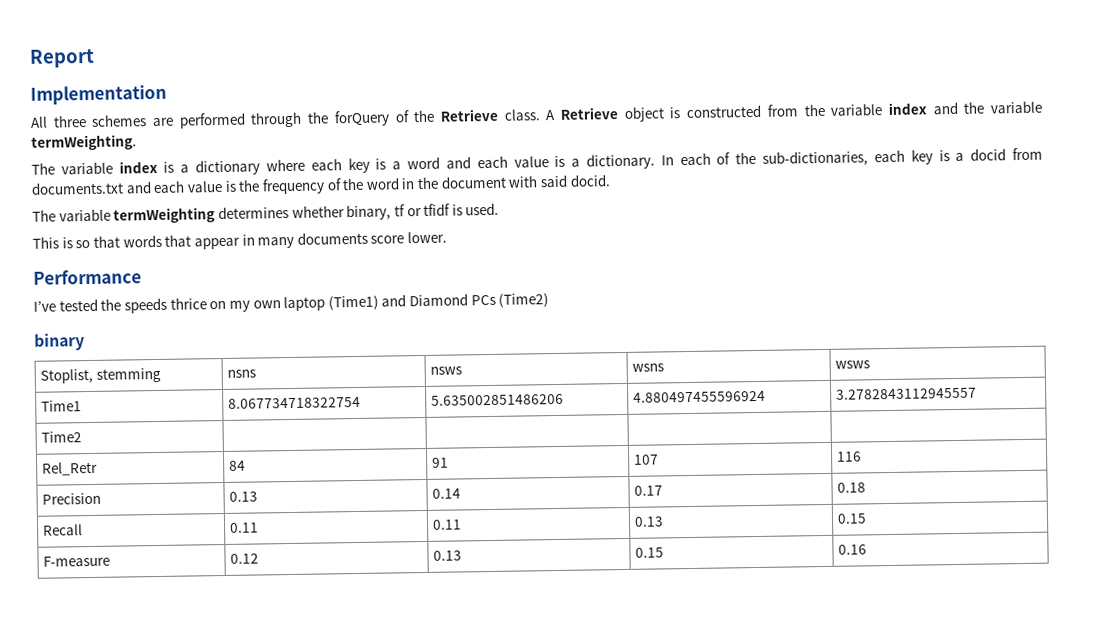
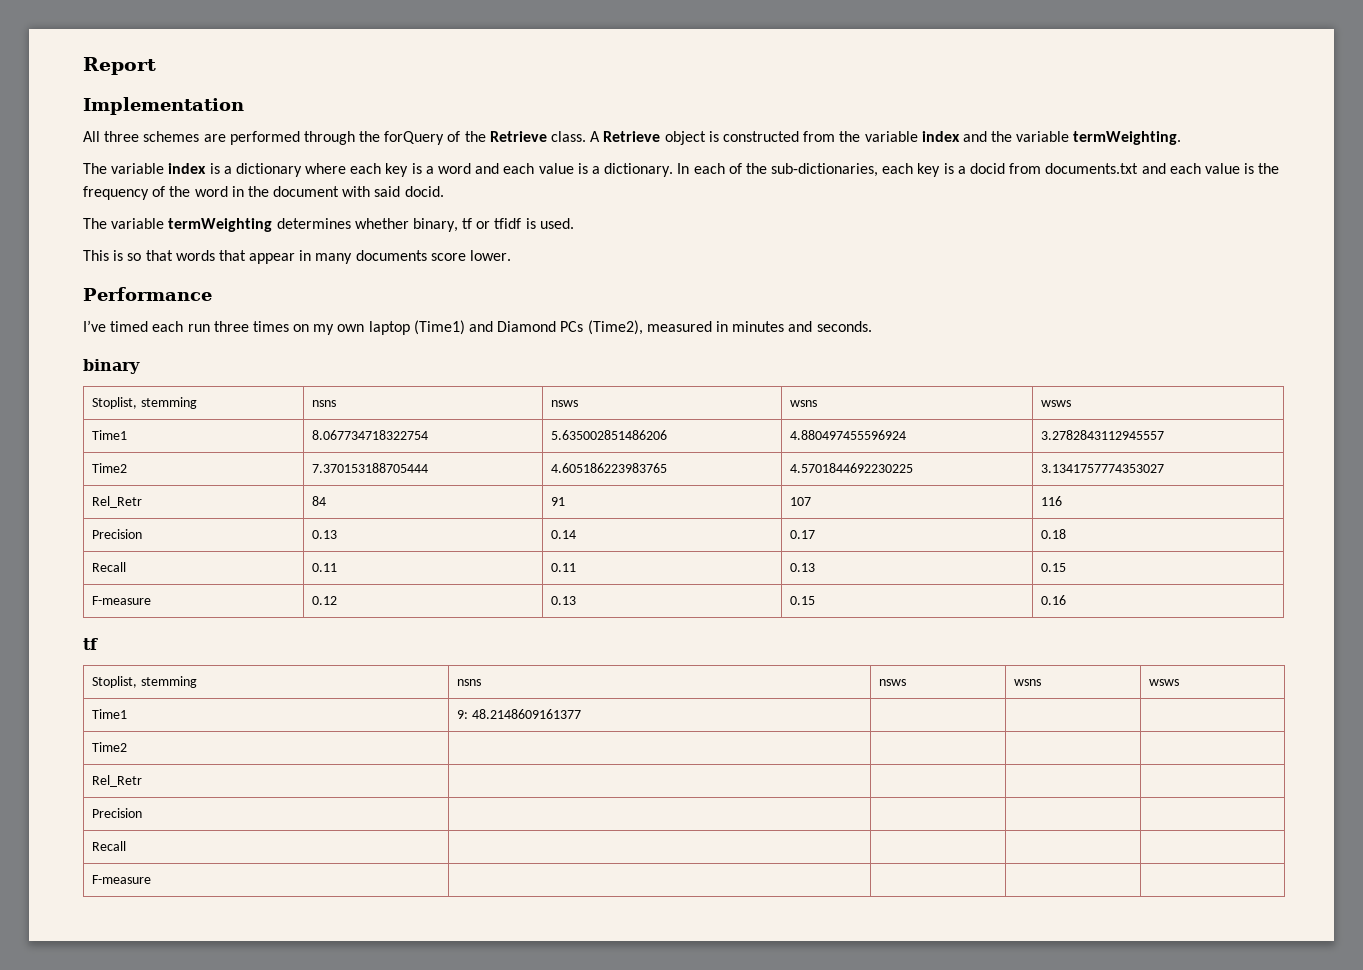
[58,297,207,314] tested the speeds thrice -> [110,321,289,332] timed each run three times
[498,293,550,308] (Time2) -> [587,320,872,335] (Time2), measured in minutes and seconds.
(83, 437) | | | -> [312,463,429,473] [551,463,668,473] [790,463,914,473] [1041,464,1165,473] 7.370153188705444 | 4.605186223983765 | 4.5701844692230225 | 3.1341757774353027
(868, 549) none -> [83,638,98,650] [92,676,197,688] [457,679,482,686] [879,679,907,686] [1014,679,1042,686] [1149,679,1180,686] [92,709,128,719] [457,709,581,719] [92,742,128,752] [92,775,143,787] [92,808,143,818] [92,841,127,851] [92,875,152,884] // tf // Stoplist, stemming | nsns | nsws | wsns | wsws // Time1 | 9: 48.2148609161377 | | | // Time2 | | | | // Rel_Retr | | | | // Precision | | | | // Recall | | | | // F-measure | | | |

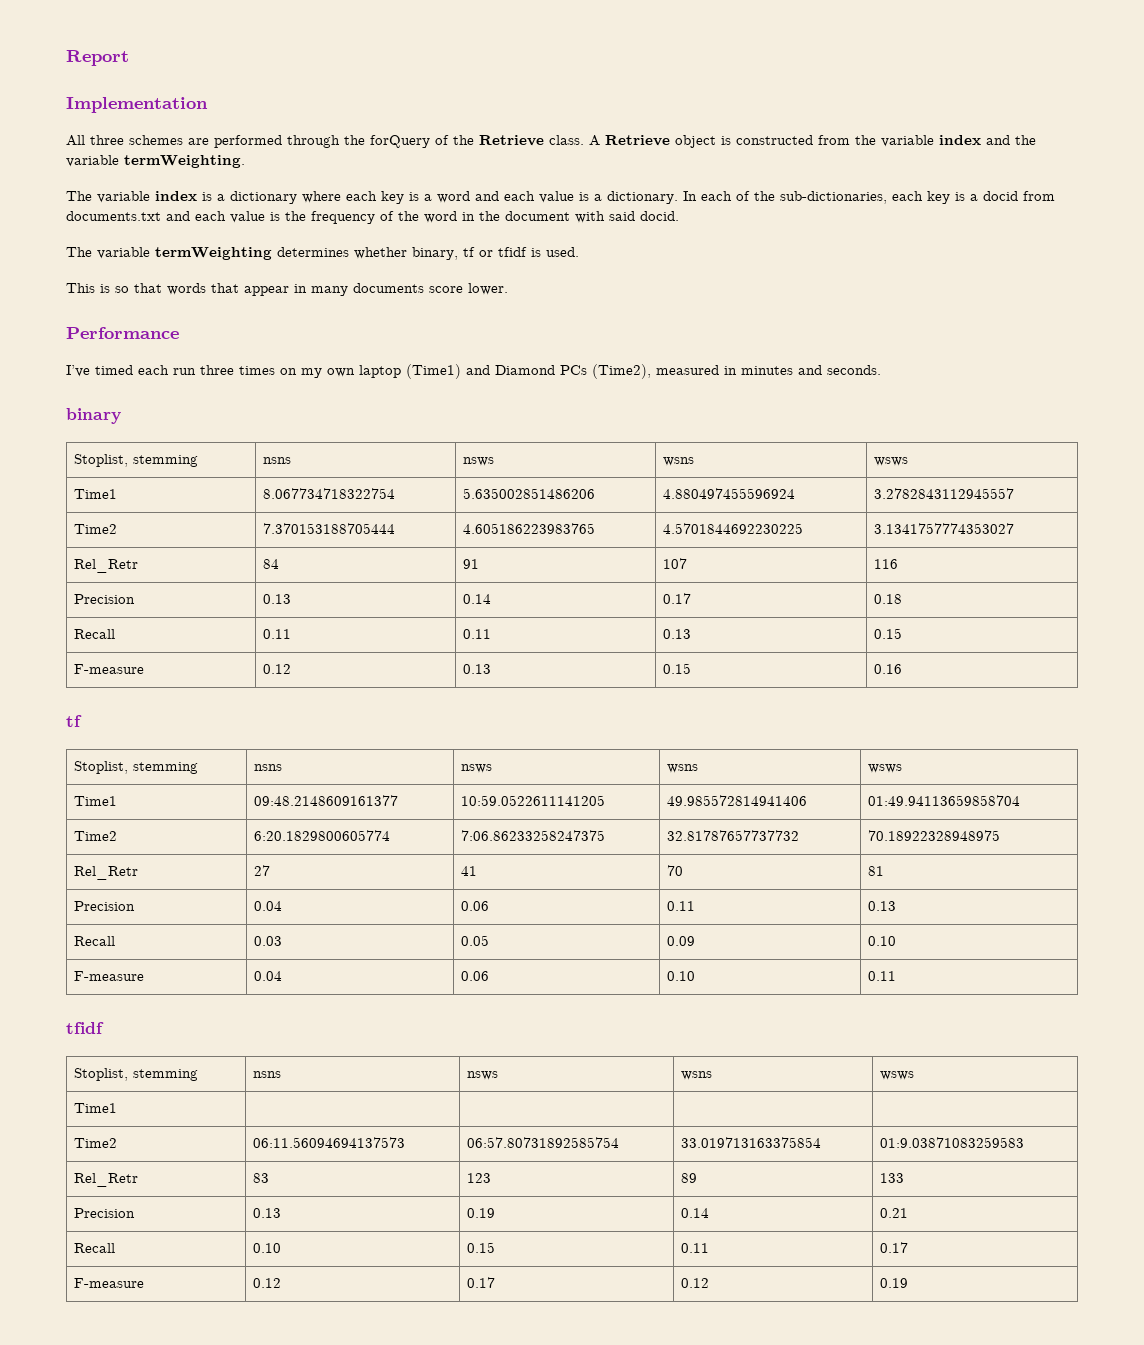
[457,709,581,719] [92,742,128,752] [92,775,143,787] [92,808,143,818] [92,841,127,851] [92,875,152,884] 9: 48.2148609161377 | | | // Time2 | | | | // Rel_Retr | | | | // Precision | | | | // Recall | | | | // F-measure | | | | -> [254,795,399,806] [461,795,606,806] [667,795,808,806] [868,795,1021,806] [74,831,118,841] [254,830,391,841] [461,830,606,841] [667,830,800,841] [868,830,1001,841] [74,866,139,880] [254,865,271,876] [461,866,478,876] [667,865,684,876] [868,866,885,876] [74,901,136,911] [254,901,283,911] [461,901,490,911] [667,901,696,911] [868,901,897,911] [74,936,116,946] [254,936,283,946] [461,935,490,946] [667,936,696,946] [868,936,897,946] [74,971,145,981] [254,971,283,981] [461,971,490,981] [667,971,696,981] [868,971,897,981] [66,1022,104,1034] [74,1068,199,1081] [253,1071,282,1078] [467,1071,499,1080] [681,1071,713,1080] [880,1071,915,1080] [74,1103,118,1113] [74,1138,118,1148] [253,1137,406,1148] [467,1137,620,1148] [681,1137,822,1148] [880,1137,1025,1148] [74,1173,139,1187] [253,1173,270,1183] [467,1173,492,1183] [681,1173,698,1183] [880,1173,905,1183] [74,1208,136,1218] [253,1208,282,1218] [467,1208,496,1218] [681,1208,710,1218] [880,1208,909,1218] [74,1243,116,1253] [253,1243,282,1253] [467,1242,496,1253] [681,1243,710,1253] [880,1242,909,1253] [74,1278,145,1288] [253,1278,282,1288] [467,1277,496,1288] [681,1278,710,1288] [880,1278,909,1288] 09:48.2148609161377 | 10:59.0522611141205 | 49.985572814941406 | 01:49.94113659858704 // Time2 | 6:20.1829800605774 | 7:06.86233258247375 | 32.81787657737732 | 70.18922328948975 // Rel_Retr | 27 | 41 | 70 | 81 // Precision | 0.04 | 0.06 | 0.11 | 0.13 // Recall | 0.03 | 0.05 | 0.09 | 0.10 // F-measure | 0.04 | 0.06 | 0.10 | 0.11 // tfidf // Stoplist, stemming | nsns | nsws | wsns | wsws // Time1 | | | | // Time2 | 06:11.56094694137573 | 06:57.80731892585754 | 33.019713163375854 | 01:9.03871083259583 // Rel_Retr | 83 | 123 | 89 | 133 // Precision | 0.13 | 0.19 | 0.14 | 0.21 // Recall | 0.10 | 0.15 | 0.11 | 0.17 // F-measure | 0.12 | 0.17 | 0.12 | 0.19

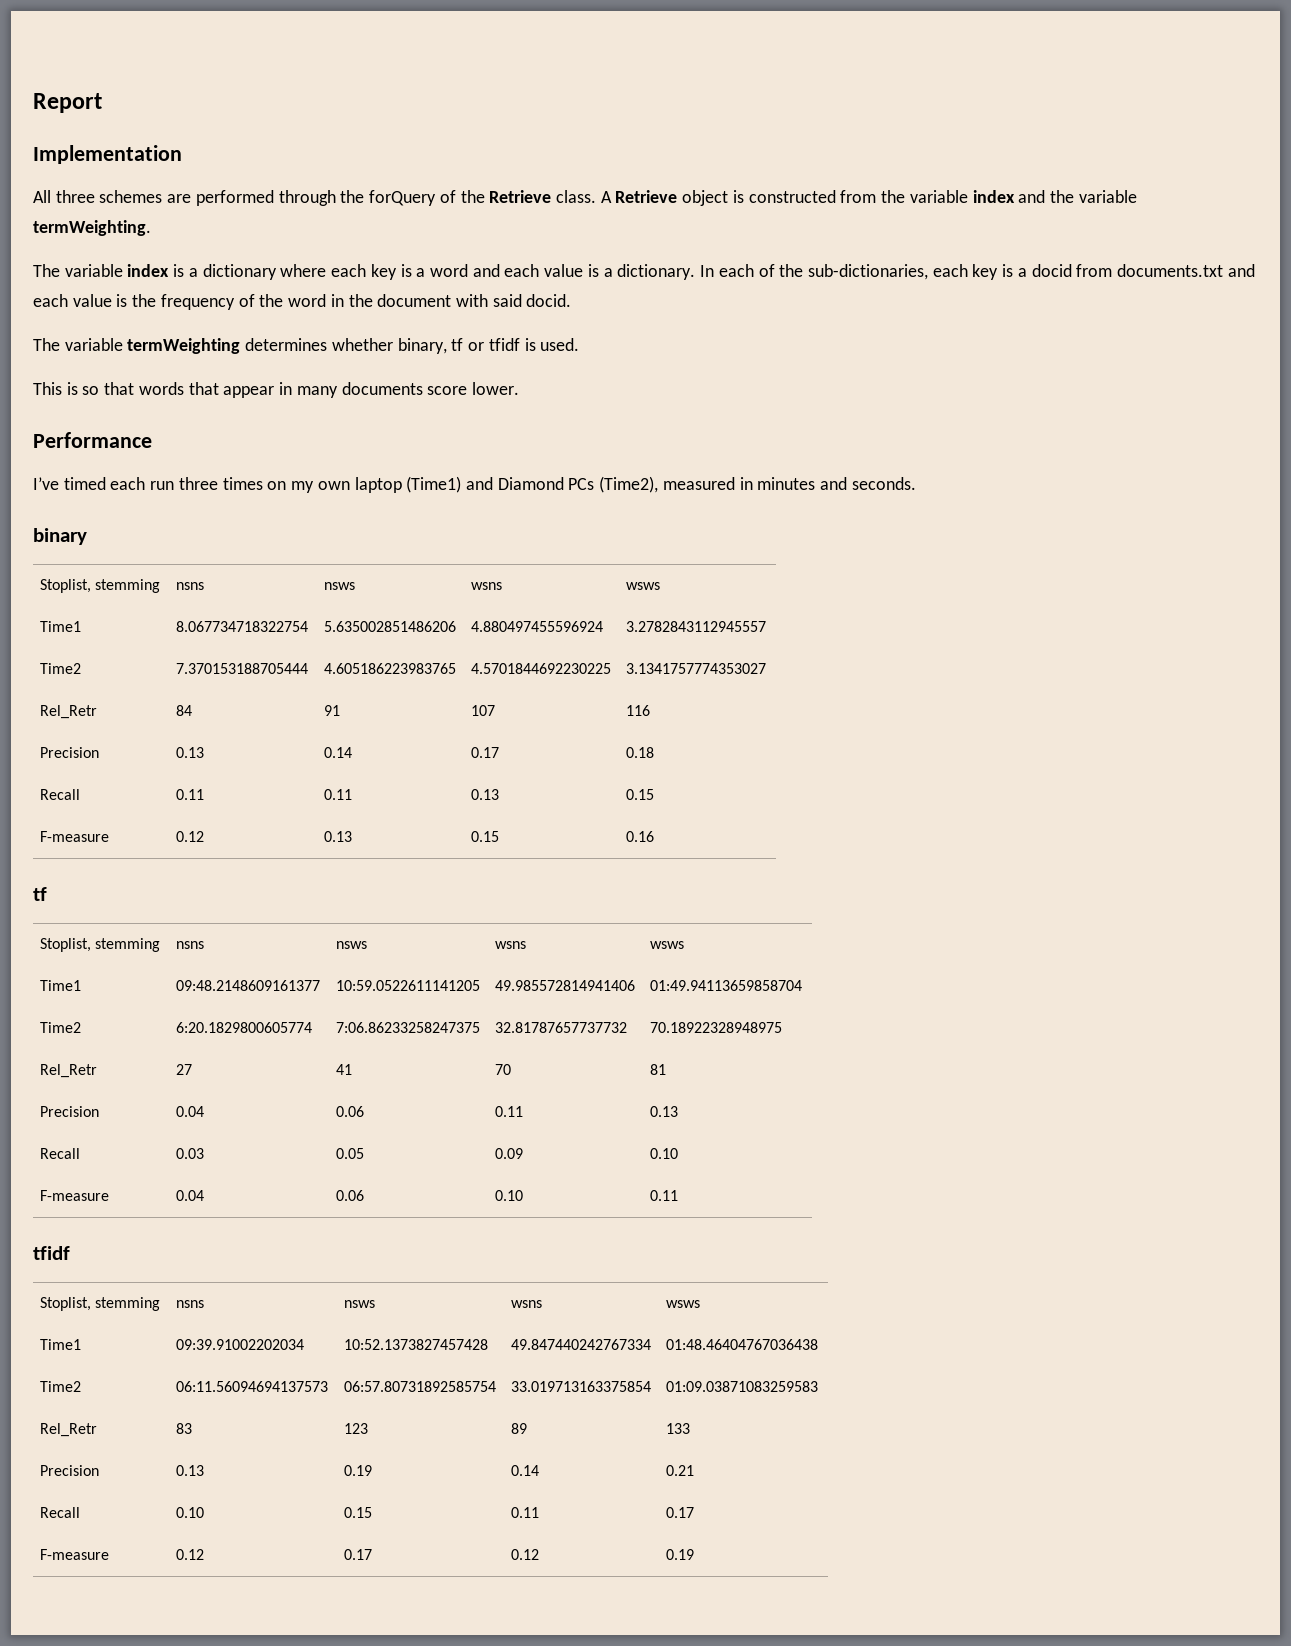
(118, 1108) | | | -> [176,1339,305,1350] [344,1339,489,1350] [511,1339,652,1350] [666,1339,819,1350] 09:39.91002202034 | 10:52.1373827457428 | 49.847440242767334 | 01:48.46404767036438
[880,1137,1025,1148] 01:9.03871083259583 -> [666,1381,819,1392] 01:09.03871083259583

